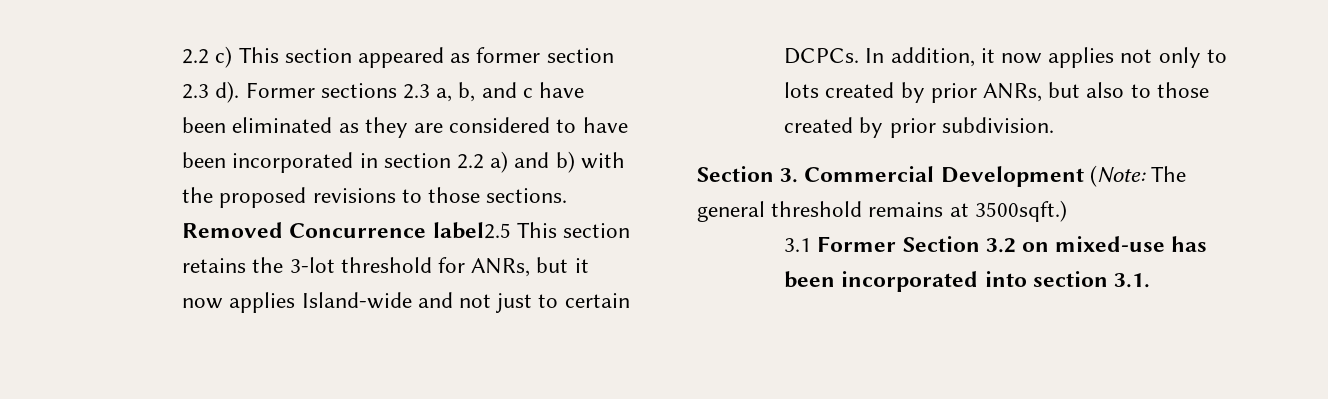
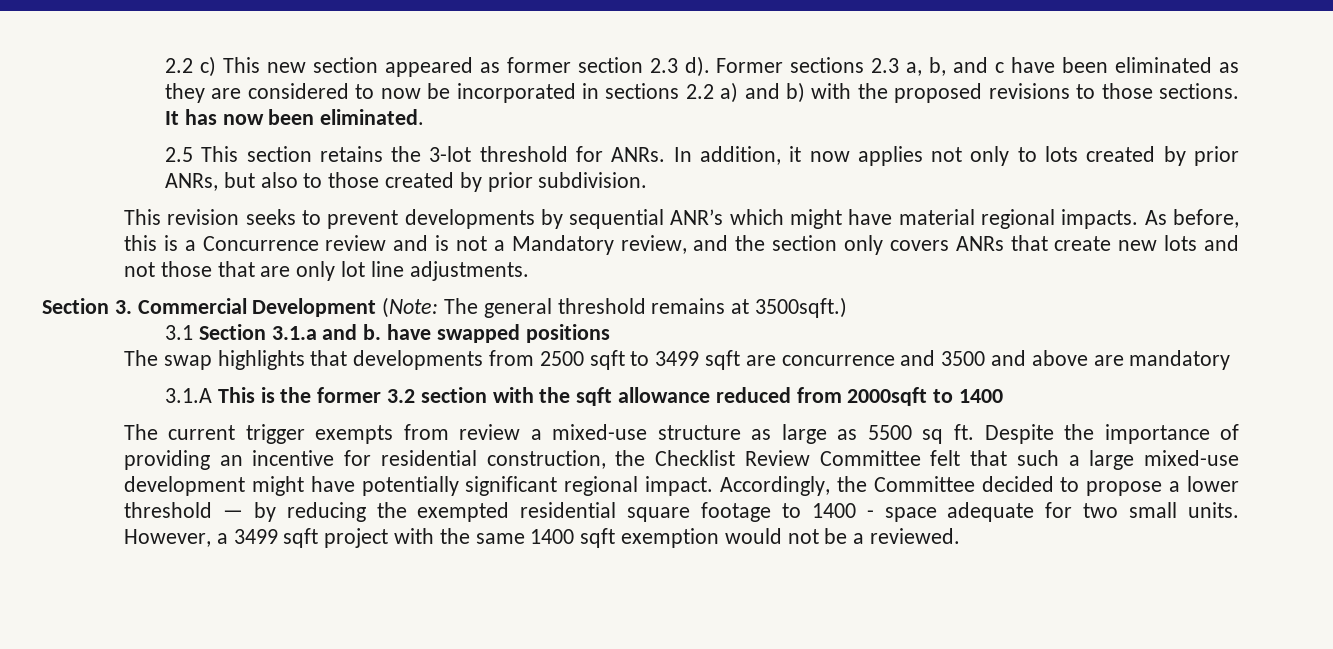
(279, 55) none -> [266,62,306,73] new
[582,117,628,133] [182,152,227,168] have been -> [380,83,451,99] now be
[383,153,451,168] section -> [605,83,680,99] sections
[182,222,511,239] Removed Concurrence label2.5 -> [164,109,425,125] [164,147,193,162] It has now been eliminated. // 2.5
[471,257,589,277] [182,292,630,313] [784,48,860,64] ANRs, but it now applies Island-wide and not just to certain DCPCs. -> [611,147,666,162] ANRs.
(1054, 125) none -> [123,209,1240,229] [123,235,1239,255] [123,261,529,281] // This revision seeks to prevent developments by sequential ANR’s which might have material regional impacts. As before, this is a Concurrence review and is not a Mandatory review, and the section only covers ANRs that create new lots and not those that are only lot line adjustments.
[817,236,1208,253] [784,271,1150,292] Former Section 3.2 on mixed-use has been incorporated into section 3.1. -> [198,324,610,343] [123,350,1231,370] [164,387,1004,406] [123,424,1239,444] [123,450,1239,470] [123,476,1239,496] [123,502,1239,522] [123,528,961,548] Section 3.1.a and b. have swapped positions // The swap highlights that developments from 2500 sqft to 3499 sqft are concurrence and 3500 and above are mandatory // 3.1.A This is the former 3.2 section with the sqft allowance reduced from 2000sqft to 1400 // The current trigger exempts from review a mixed-use structure as large as 5500 sq ft. Despite the importance of providing an incentive for residential construction, the Checklist Review Committee felt that such a large mixed-use development might have potentially significant regional impact. Accordingly, the Committee decided to propose a lower threshold — by reducing the exempted residential square footage to 1400 - space adequate for two small units. However, a 3499 sqft project with the same 1400 sqft exemption would not be a reviewed.

